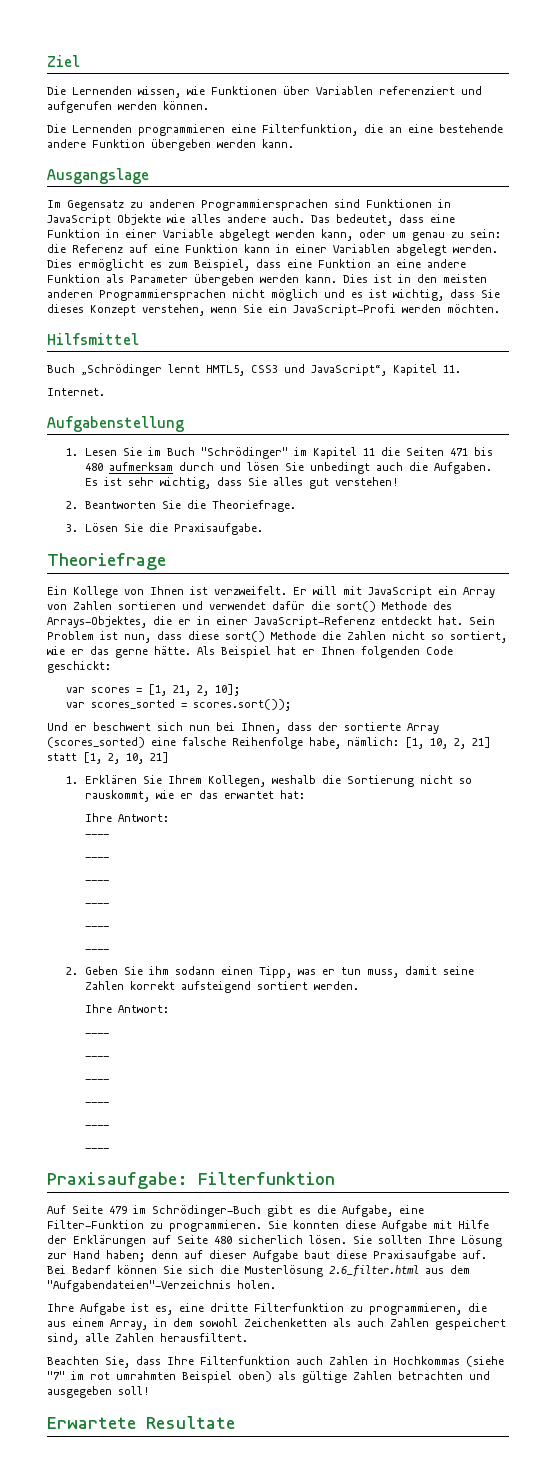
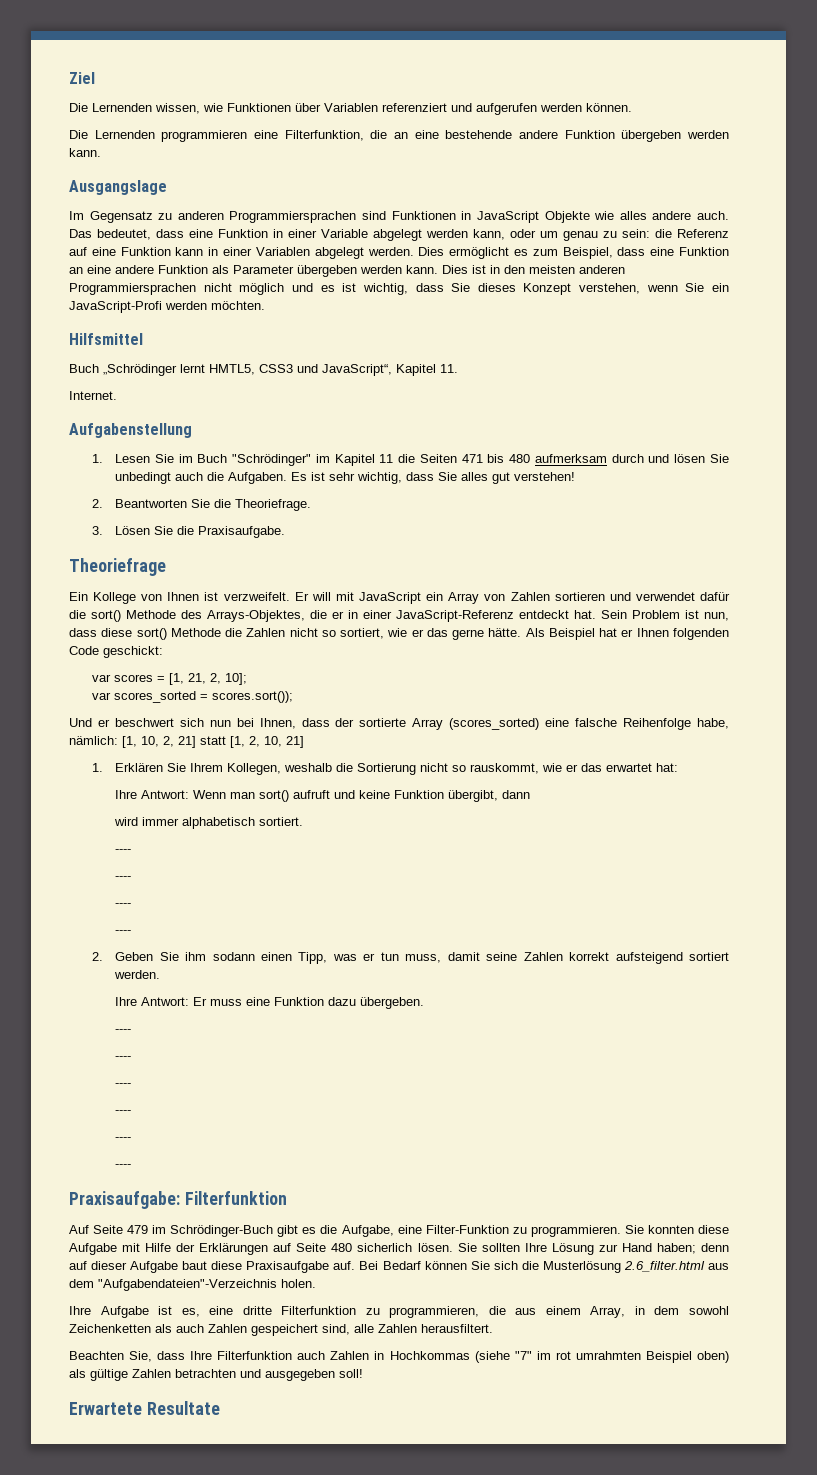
[84,834,109,837] [84,857,109,860] // ---- // ---- -> [193,790,531,802] [114,817,304,829] Wenn man sort() aufruft und keine Funktion übergibt, dann // wird immer alphabetisch sortiert.
(169, 1009) none -> [193,997,425,1009] Er muss eine Funktion dazu übergeben.

